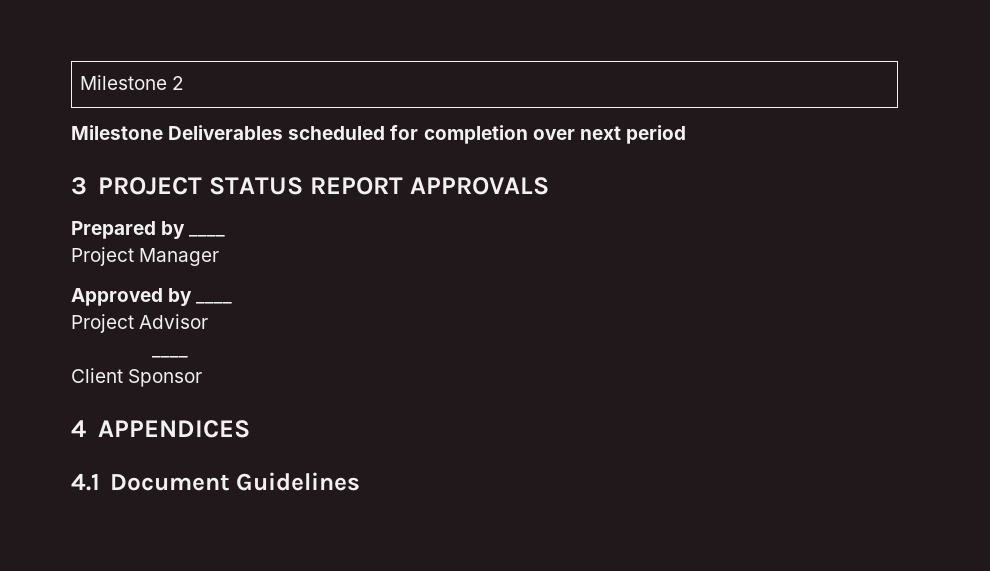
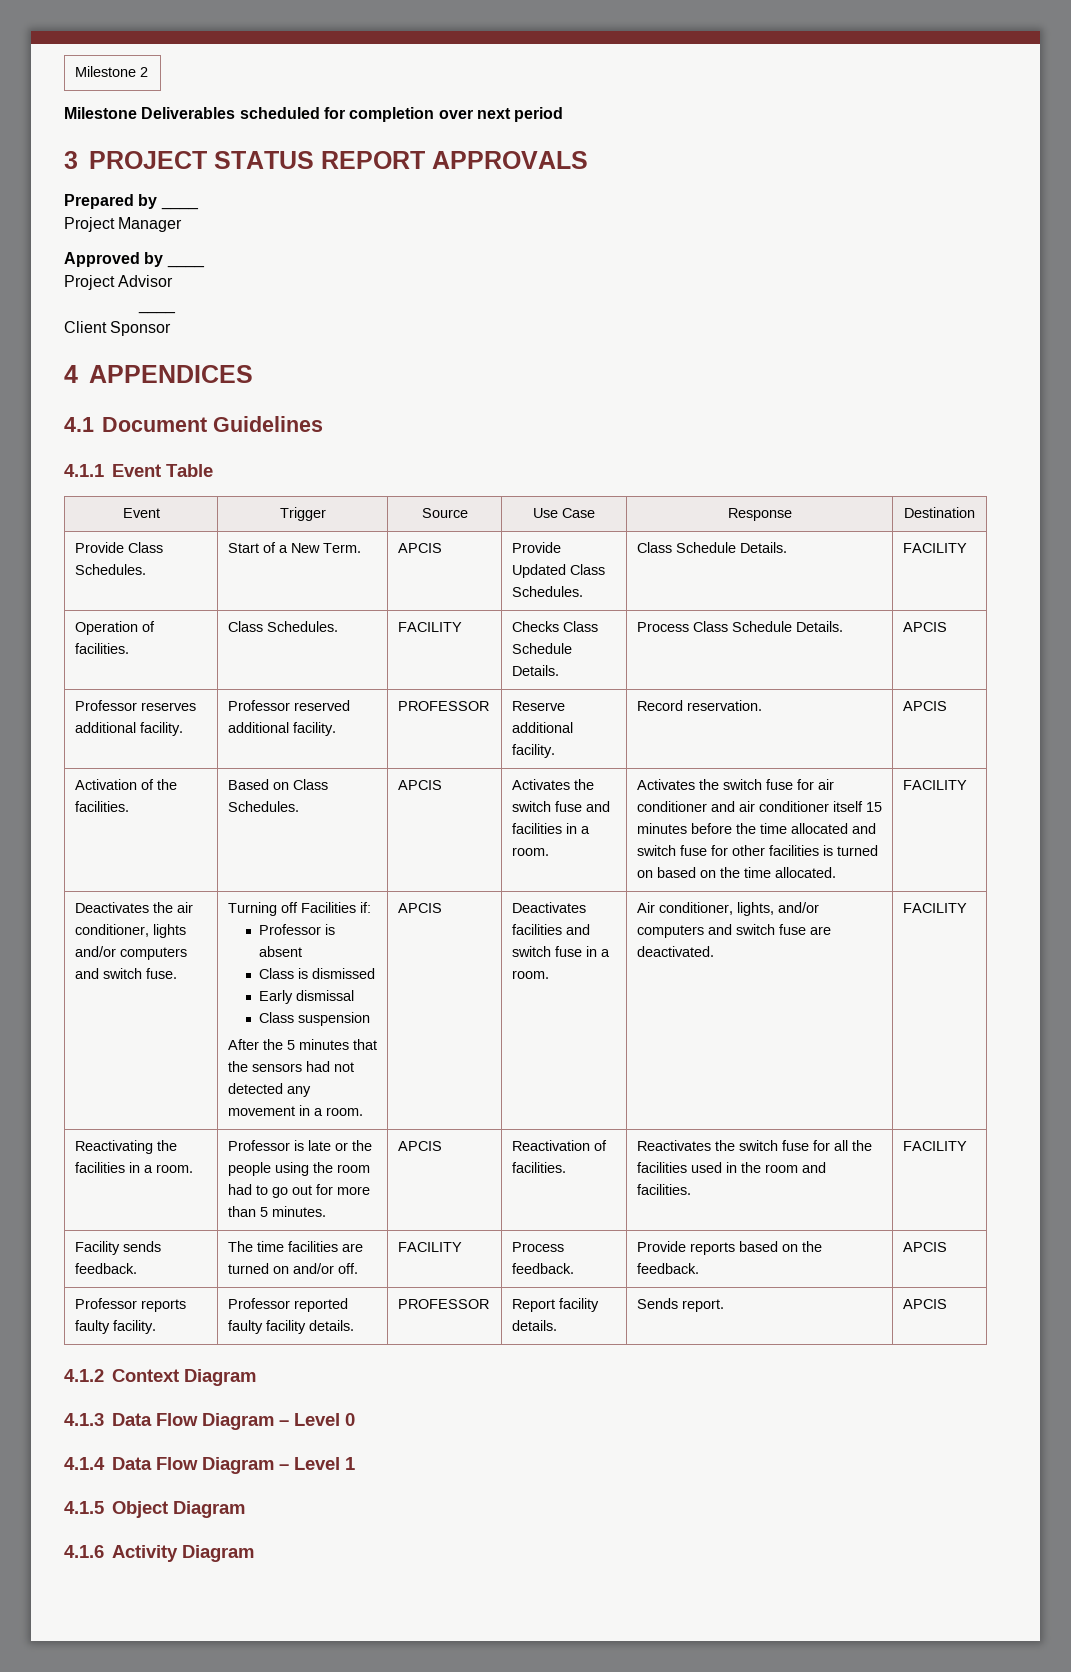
(361, 481) none -> [64,464,213,477] [122,508,160,518] [279,507,326,521] [421,508,468,518] [533,508,595,518] [727,508,792,521] [904,507,975,518] [74,542,163,553] [74,564,146,575] [227,542,361,553] [397,543,442,553] [511,542,561,553] [511,564,605,578] [511,586,583,597] [636,542,787,553] [902,543,967,553] [74,621,155,635] [74,643,129,654] [227,621,338,632] [397,622,462,632] [511,621,598,632] [511,643,572,654] [511,665,559,676] [636,621,843,632] [902,622,947,632] [74,700,196,711] [74,722,183,736] [227,700,350,711] [227,722,336,736] [397,701,489,711] [511,701,565,711] [511,722,573,733] [511,744,555,758] [636,700,762,711] [902,701,947,711] [74,779,177,790] [74,801,129,812] [227,779,328,790] [227,801,299,812] [397,780,442,790] [511,779,594,790] [511,801,610,812] [511,823,590,834] [511,847,549,856] [636,779,834,790] [636,801,882,812] [636,823,876,834] [636,845,878,856] [636,867,836,878] [902,780,967,790] [74,902,193,913] [74,924,186,938] [74,946,187,960] [74,968,177,979] [227,902,371,916] [258,924,335,935] [258,946,302,957] [258,968,375,979] [258,990,354,1004] [258,1012,370,1026] [227,1039,377,1050] [227,1061,354,1072] [227,1083,311,1097] [227,1105,363,1116] [397,903,442,913] [511,902,586,913] [511,924,590,935] [511,946,610,957] [511,970,549,979] [636,902,819,916] [636,924,831,938] [636,946,714,957] [902,903,967,913] [74,1140,177,1154] [74,1162,193,1173] [227,1140,372,1151] [227,1162,370,1176] [227,1184,370,1198] [227,1206,326,1217] [397,1141,442,1151] [511,1140,607,1151] [511,1162,566,1173] [636,1140,872,1151] [636,1162,826,1173] [636,1184,691,1195] [902,1141,967,1151] [74,1241,161,1255] [74,1263,137,1274] [227,1241,363,1252] [227,1263,358,1274] [397,1242,462,1252] [511,1242,564,1252] [511,1263,574,1274] [636,1241,822,1255] [636,1263,699,1274] [902,1242,947,1252] [74,1298,186,1312] [74,1320,156,1334] [227,1298,348,1312] [227,1320,354,1334] [397,1299,489,1309] [511,1298,599,1312] [511,1320,557,1331] [636,1298,724,1312] [902,1299,947,1309] [64,1369,256,1386] [64,1413,355,1430] [64,1457,355,1474] [64,1501,245,1518] [64,1545,254,1562] // 4.1.1 Event Table // Event | Trigger | Source | Use Case | Response | Destination // Provide Class Schedules. | Start of a New Term. | APCIS | Provide Updated Class Schedules. | Class Schedule Details. | FACILITY // Operation of facilities. | Class Schedules. | FACILITY | Checks Class Schedule Details. | Process Class Schedule Details. | APCIS // Professor reserves additional facility. | Professor reserved additional facility. | PROFESSOR | Reserve additional facility. | Record reservation. | APCIS // Activation of the facilities. | Based on Class Schedules. | APCIS | Activates the switch fuse and facilities in a room. | Activates the switch fuse for air conditioner and air conditioner itself 15 minutes before the time allocated and switch fuse for other facilities is turned on based on the time allocated. | FACILITY // Deactivates the air conditioner, lights and/or computers and switch fuse. | Turning off Facilities if: // Professor is absent // Class is dismissed // Early dismissal // Class suspension // After the 5 minutes that the sensors had not detected any movement in a room. | APCIS | Deactivates facilities and switch fuse in a room. | Air conditioner, lights, and/or computers and switch fuse are deactivated. | FACILITY // Reactivating the facilities in a room. | Professor is late or the people using the room had to go out for more than 5 minutes. | APCIS | Reactivation of facilities. | Reactivates the switch fuse for all the facilities used in the room and facilities. | FACILITY // Facility sends feedback. | The time facilities are turned on and/or off. | FACILITY | Process feedback. | Provide reports based on the feedback. | APCIS // Professor reports faulty facility. | Professor reported faulty facility details. | PROFESSOR | Report facility details. | Sends report. | APCIS // 4.1.2 Context Diagram // 4.1.3 Data Flow Diagram – Level 0 // 4.1.4 Data Flow Diagram – Level 1 // 4.1.5 Object Diagram // 4.1.6 Activity Diagram

